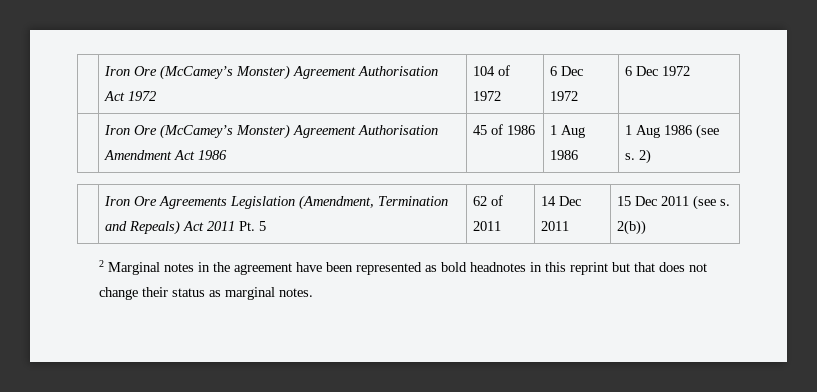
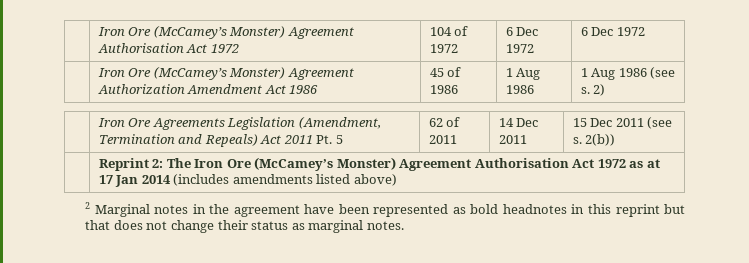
[358,125,439,135] Authorisation -> [97,84,185,94] Authorization
(647, 227) none -> [98,157,660,171] [98,174,397,187] // | Reprint 2: The Iron Ore (McCamey’s Monster) Agreement Authorisation Act 1972 as at 17 Jan 2014 (includes amendments listed above)

